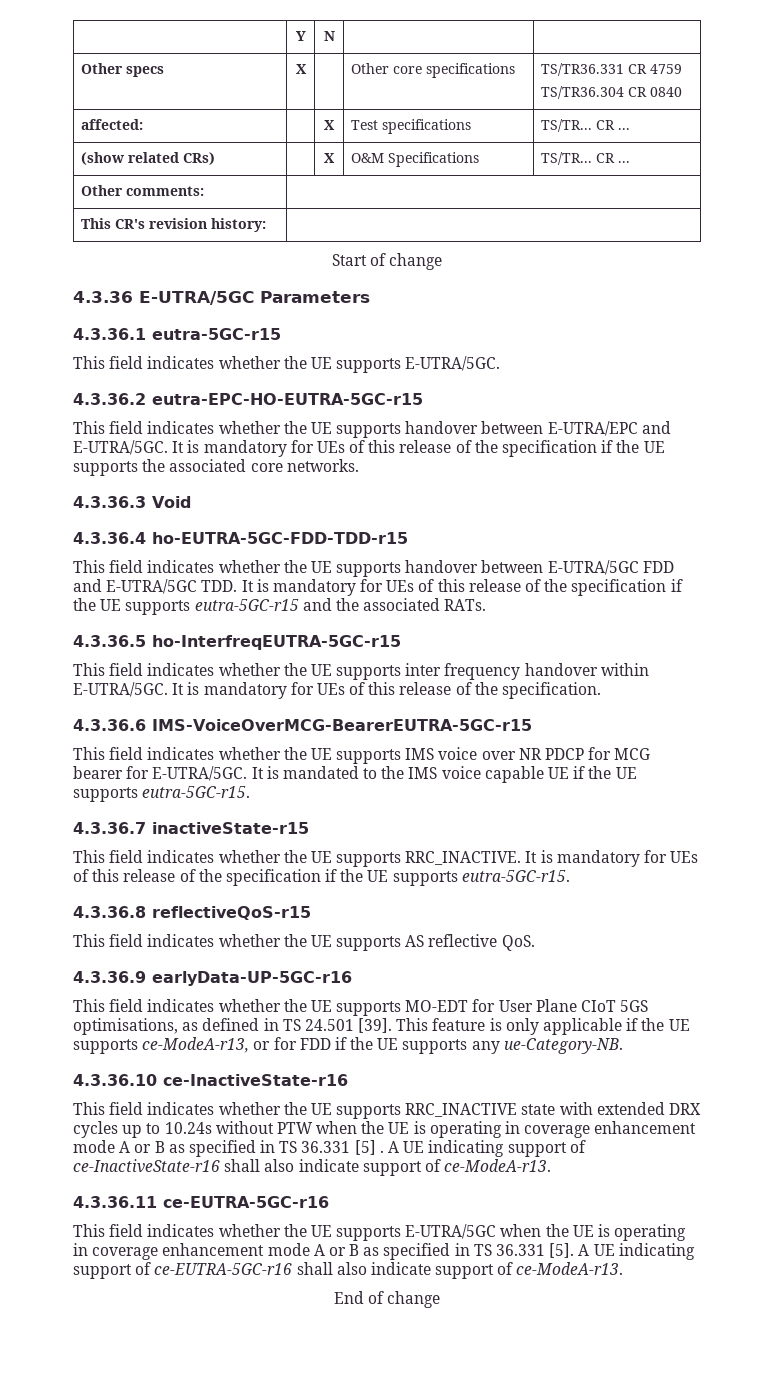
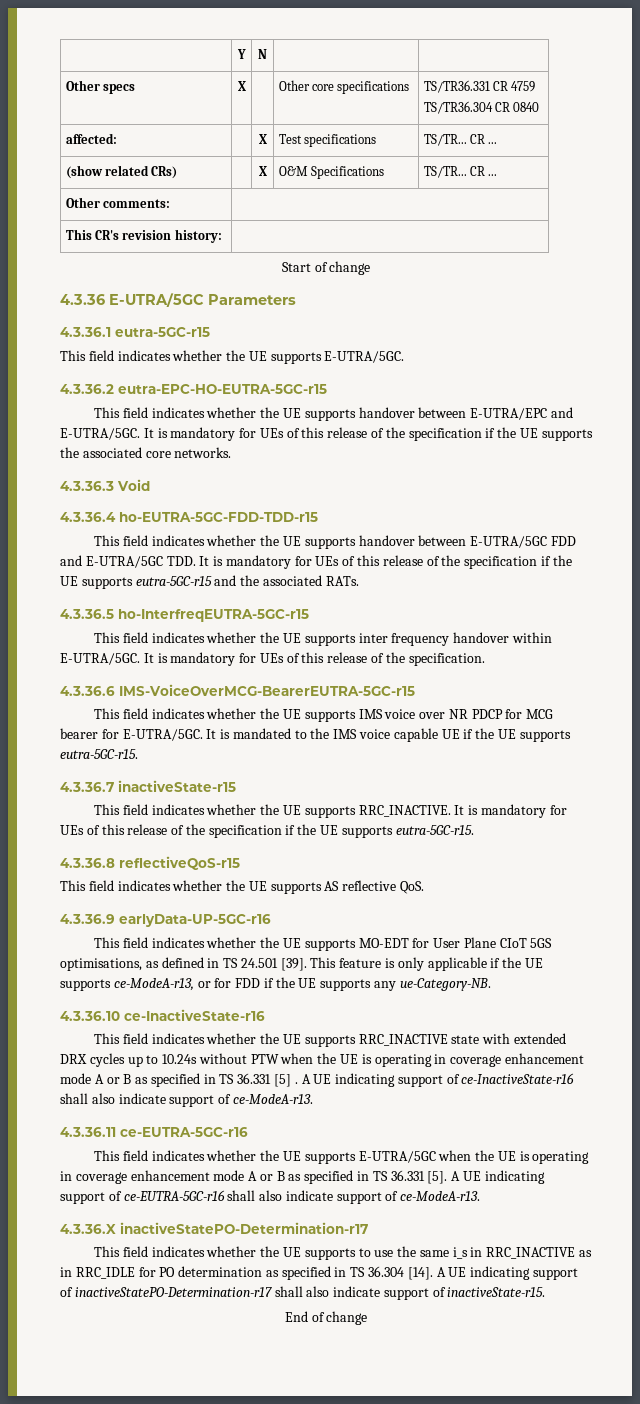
(624, 1268) none -> [60,1222,368,1234] [94,1246,593,1260] [60,1266,578,1280] [60,1286,546,1300] // 4.3.36.X inactiveStatePO-Determination-r17 // This field indicates whether the UE supports to use the same i_s in RRC_INACTIVE as in RRC_IDLE for PO determination as specified in TS 36.304 [14]. A UE indicating support of inactiveStatePO-Determination-r17 shall also indicate support of inactiveState-r15.

